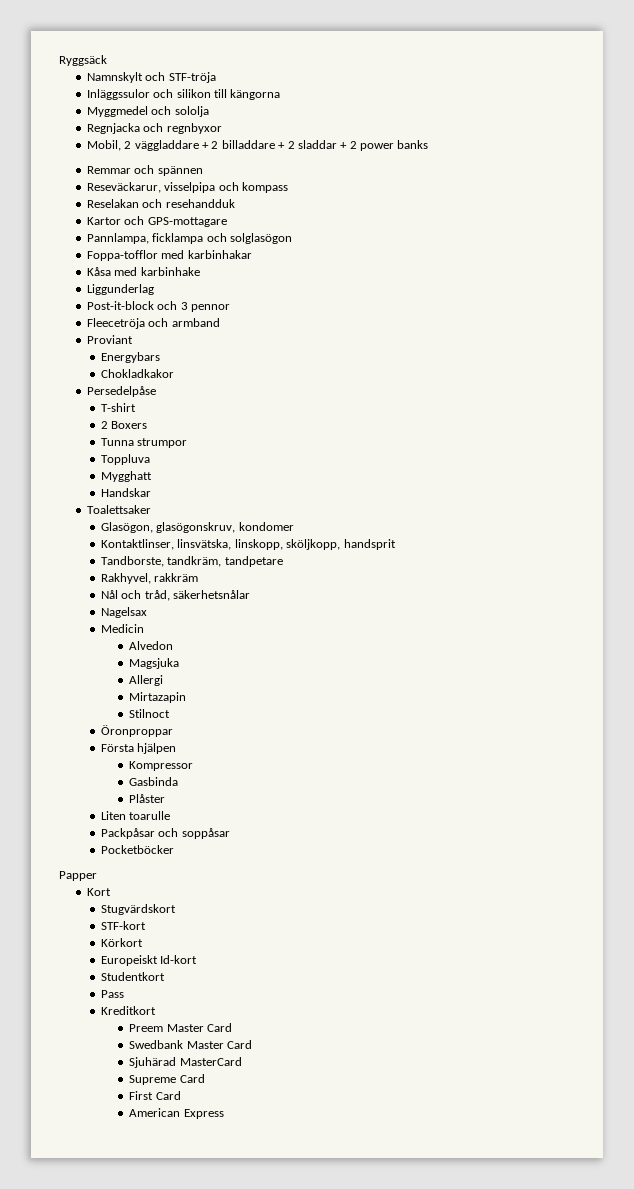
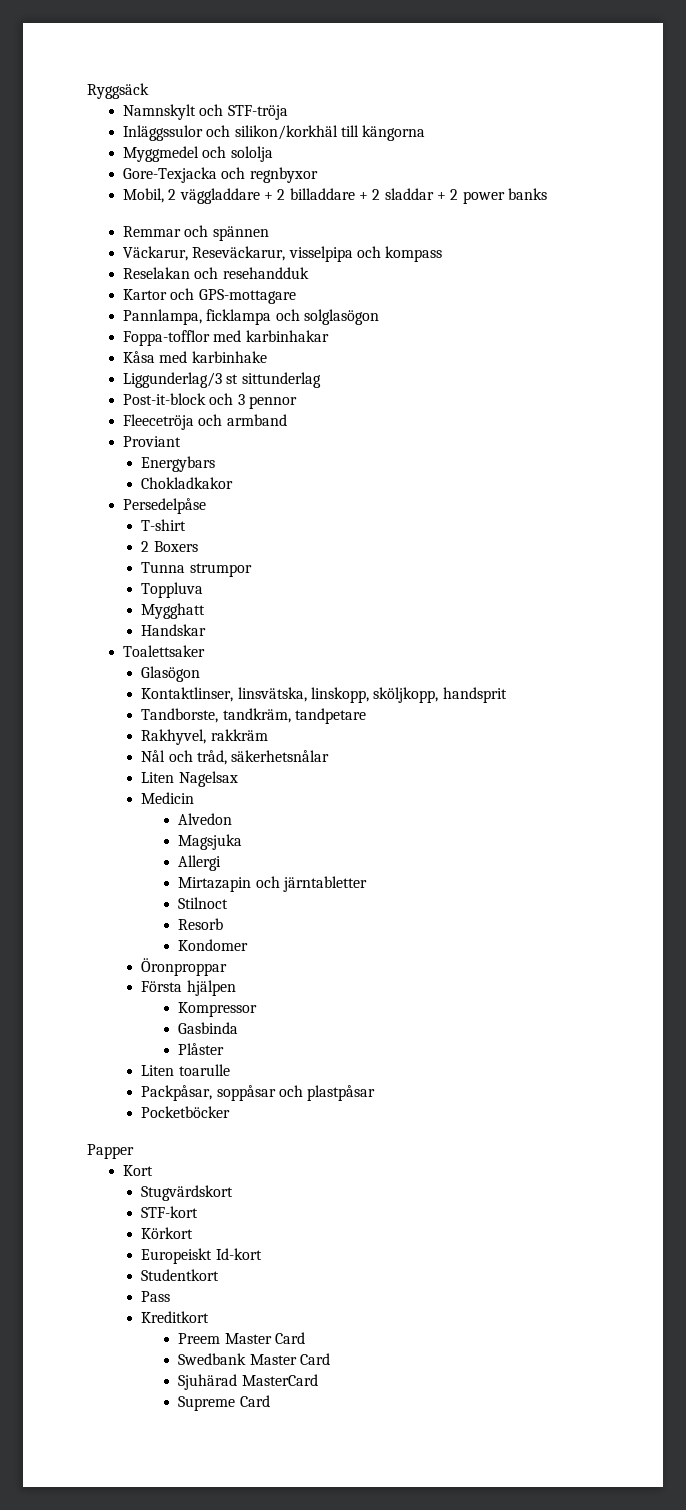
[176,89,211,98] silikon -> [234,125,338,140] silikon/korkhäl
[86,123,140,134] Regnjacka -> [123,167,218,183] Gore-Texjacka
(203, 171) none -> [123,246,189,261] Väckarur,
[86,284,154,295] Liggunderlag -> [123,372,321,388] Liggunderlag/3 st sittunderlag
[101,522,294,533] Glasögon, glasögonskruv, kondomer -> [141,666,201,682] Glasögon
(251, 594) none -> [141,772,175,783] Liten
(187, 697) none -> [255,876,367,892] och järntabletter
(171, 713) none -> [178,918,224,930] [178,939,249,951] // Resorb // Kondomer
[101,828,230,839] Packpåsar och soppåsar -> [141,1085,376,1101] Packpåsar, soppåsar och plastpåsar
[129,1091,181,1100] [129,1108,224,1119] // First Card // American Express -> (270, 1401) none

